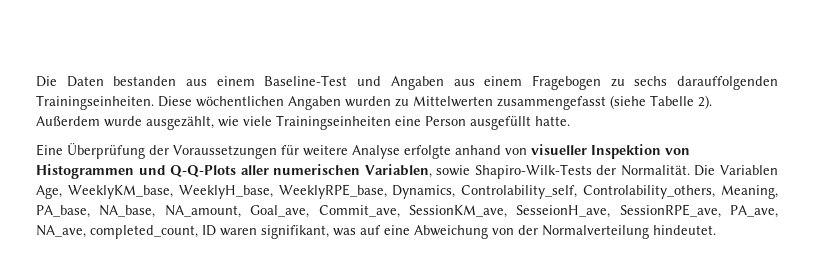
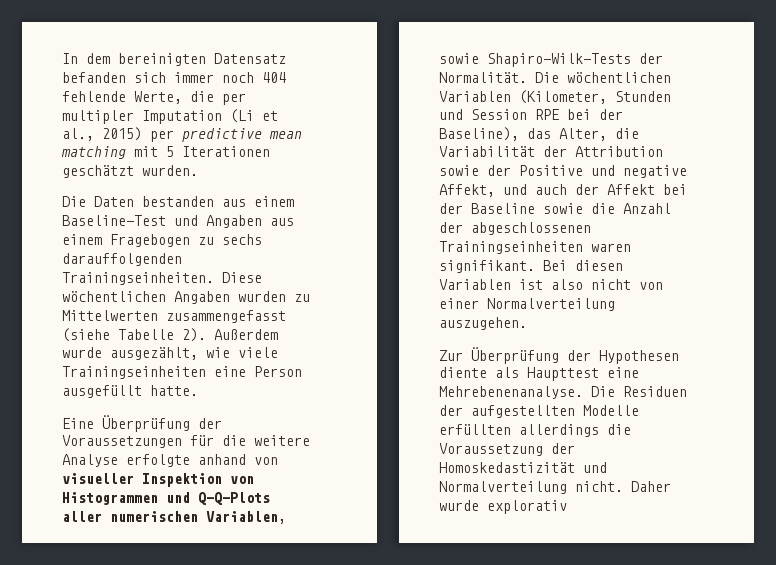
(36, 81) none -> [62,53,286,66] [62,72,286,83] [62,91,246,105] [62,109,278,124] [62,127,302,142] [61,146,270,159] [62,165,198,178] In dem bereinigten Datensatz befanden sich immer noch 404 fehlende Werte, die per multipler Imputation (Li et al., 2015) per predictive mean matching mit 5 Iterationen geschätzt wurden. //
(299, 150) none -> [222,435,246,446] die
[719,165,778,175] [36,184,778,199] [36,204,778,218] [36,225,716,239] Variablen Age, WeeklyKM_base, WeeklyH_base, WeeklyRPE_base, Dynamics, Controlability_self, Controlability_others, Meaning, PA_base, NA_base, NA_amount, Goal_ave, Commit_ave, SessionKM_ave, SesseionH_ave, SessionRPE_ave, PA_ave, NA_ave, completed_count, ID waren signifikant, was auf eine Abweichung von der Normalverteilung hindeutet. -> [567,72,671,83] [439,90,671,104] [439,109,623,120] [439,127,639,141] [439,146,663,157] [439,165,687,178] [439,184,687,197] [439,203,671,214] [439,222,591,235] [439,241,631,254] [439,260,623,273] [439,279,663,290] [439,298,615,311] [439,317,527,330] [439,347,679,364] [439,367,639,381] [439,386,687,399] [439,405,639,418] [439,424,631,437] [439,443,575,456] [439,462,607,473] [439,481,671,494] [439,500,567,514] wöchentlichen Variablen (Kilometer, Stunden und Session RPE bei der Baseline), das Alter, die Variabilität der Attribution sowie der Positive und negative Affekt, und auch der Affekt bei der Baseline sowie die Anzahl der abgeschlossenen Trainingseinheiten waren signifikant. Bei diesen Variablen ist also nicht von einer Normalverteilung auszugehen. // Zur Überprüfung der Hypothesen diente als Haupttest eine Mehrebenenanalyse. Die Residuen der aufgestellten Modelle erfüllten allerdings die Voraussetzung der Homoskedastizität und Normalverteilung nicht. Daher wurde explorativ

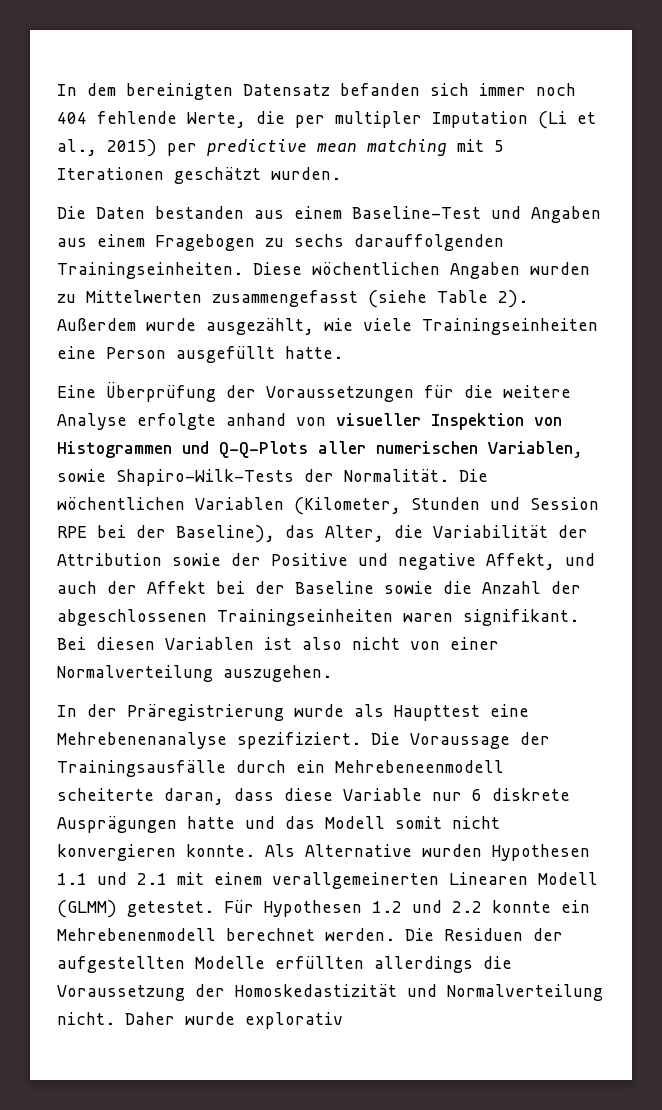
[118,329,174,340] Tabelle -> [437,290,488,303] Table
[439,347,679,364] [439,367,639,381] [439,386,583,399] Zur Überprüfung der Hypothesen diente als Haupttest eine Mehrebenenanalyse. -> [57,704,529,721] [57,732,550,749] [57,760,504,777] [57,788,570,805] [57,816,500,833] [57,844,590,861] [57,872,598,889] [57,900,590,918] [57,928,395,941] In der Präregistrierung wurde als Haupttest eine Mehrebenenanalyse spezifiziert. Die Voraussage der Trainingsausfälle durch ein Mehrebeneenmodell scheiterte daran, dass diese Variable nur 6 diskrete Ausprägungen hatte und das Modell somit nicht konvergieren konnte. Als Alternative wurden Hypothesen 1.1 und 2.1 mit einem verallgemeinerten Linearen Modell (GLMM) getestet. Für Hypothesen 1.2 und 2.2 konnte ein Mehrebenenmodell berechnet werden.

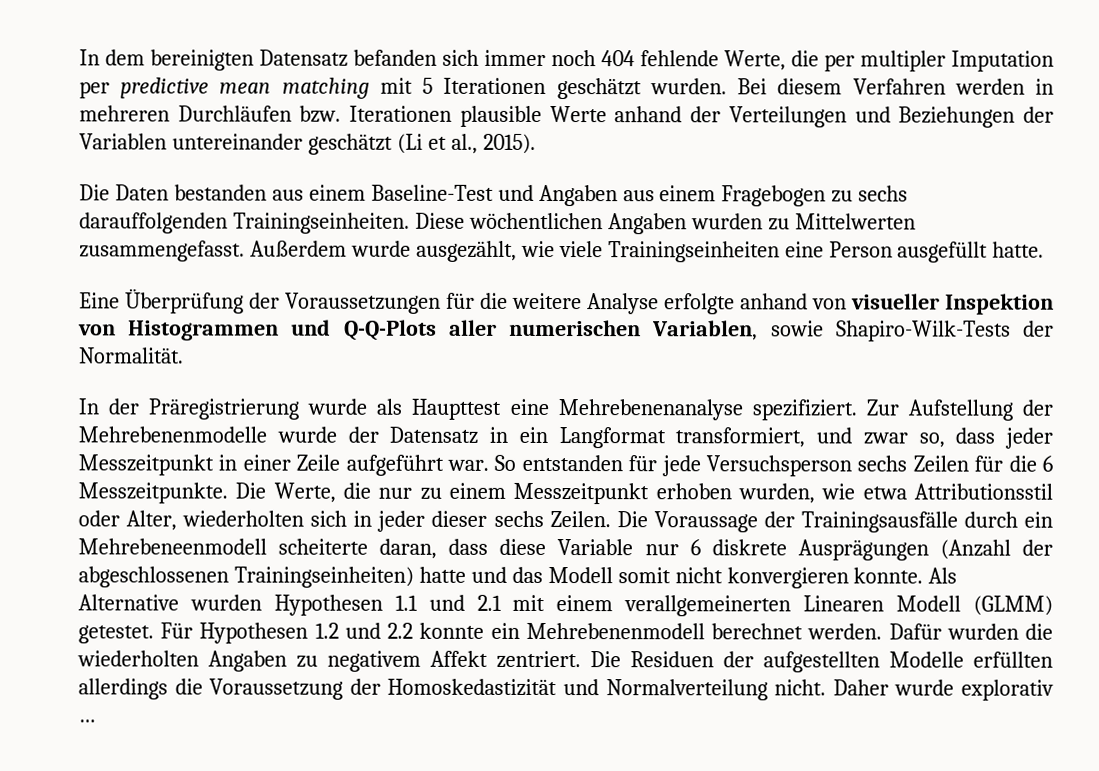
[538,111,596,129] [57,139,157,157] (Li et al., 2015) -> (1054, 61) none
(341, 173) none -> [737,78,1055,95] [79,105,1055,128] [79,133,536,155] Bei diesem Verfahren werden in mehreren Durchläufen bzw. Iterationen plausible Werte anhand der Verteilungen und Beziehungen der Variablen untereinander geschätzt (Li et al., 2015).
[212,290,528,308] zusammengefasst (siehe Table 2). -> [79,240,245,262] zusammengefasst.
[459,469,488,482] [57,497,599,515] [57,525,588,543] [57,553,595,570] [57,581,581,594] [57,609,579,626] [57,637,499,650] [57,665,332,682] Die wöchentlichen Variablen (Kilometer, Stunden und Session RPE bei der Baseline), das Alter, die Variabilität der Attribution sowie der Positive und negative Affekt, und auch der Affekt bei der Baseline sowie die Anzahl der abgeschlossenen Trainingseinheiten waren signifikant. Bei diesen Variablen ist also nicht von einer Normalverteilung auszugehen. -> (184, 355) none
(361, 740) none -> [865,399,1053,421] [78,426,1053,449] [78,454,1053,477] [78,482,1053,505] [78,510,611,532] Zur Aufstellung der Mehrebenenmodelle wurde der Datensatz in ein Langformat transformiert, und zwar so, dass jeder Messzeitpunkt in einer Zeile aufgeführt war. So entstanden für jede Versuchsperson sechs Zeilen für die 6 Messzeitpunkte. Die Werte, die nur zu einem Messzeitpunkt erhoben wurden, wie etwa Attributionsstil oder Alter, wiederholten sich in jeder dieser sechs Zeilen.
(177, 824) none -> [939,539,1053,560] [78,566,414,588] (Anzahl der abgeschlossenen Trainingseinheiten)
(395, 934) none -> [888,623,1054,640] [77,650,581,672] Dafür wurden die wiederholten Angaben zu negativem Affekt zentriert.
(343, 1020) none -> [78,719,96,723] …

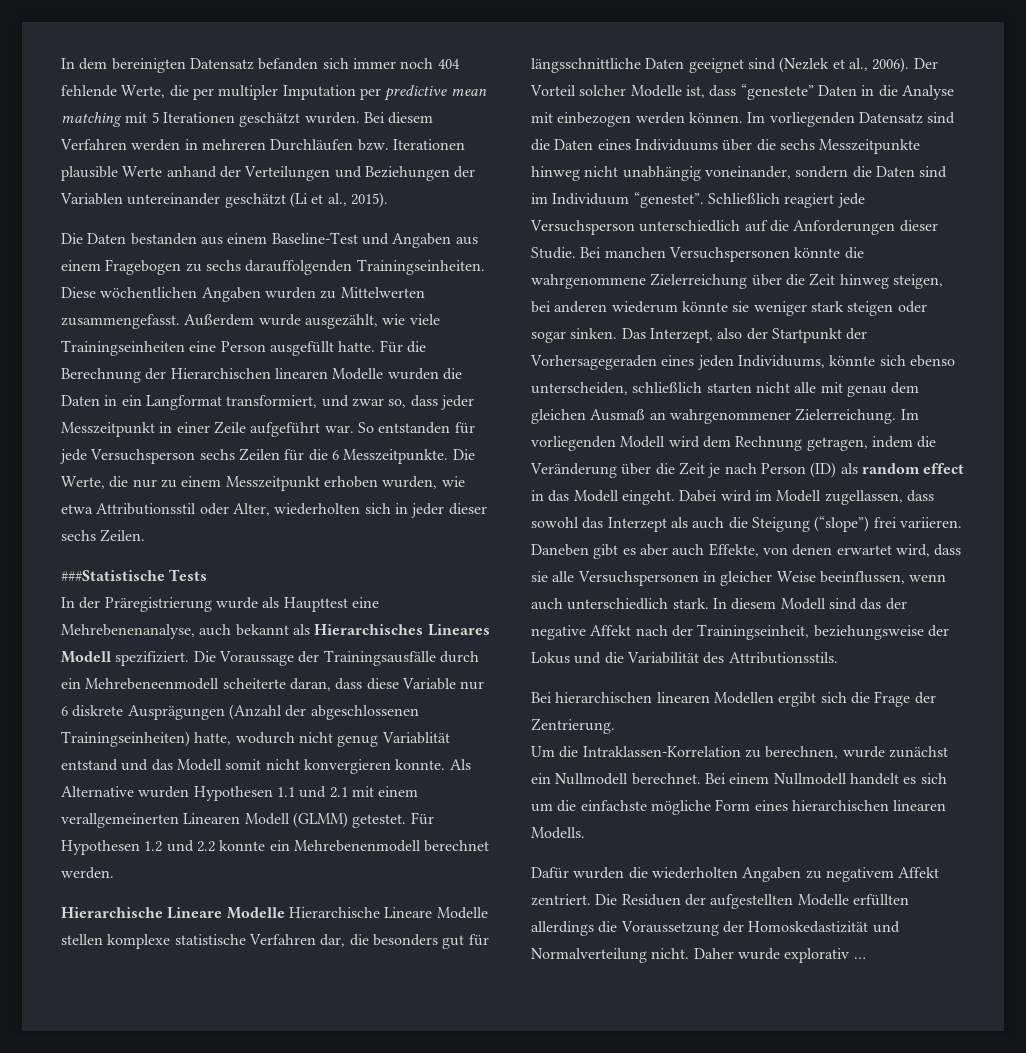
[79,288,1054,315] [78,319,1054,342] [79,347,184,364] [78,398,1053,421] [78,426,479,444] // Eine Überprüfung der Voraussetzungen für die weitere Analyse erfolgte anhand von visueller Inspektion von Histogrammen und Q-Q-Plots aller numerischen Variablen, sowie Shapiro-Wilk-Tests der Normalität. // In der Präregistrierung wurde als Haupttest eine Mehrebenenanalyse spezifiziert. Zur Aufstellung der Mehrebenenmodelle wurde der Datensatz -> [379,340,426,353] [61,368,462,383] [61,395,100,406] Für die Berechnung der Hierarchischen linearen Modelle wurden die Daten
(611, 519) none -> [61,569,208,581] [61,597,379,612] [61,624,490,639] [61,651,190,666] // ###Statistische Tests // In der Präregistrierung wurde als Haupttest eine Mehrebenenanalyse, auch bekannt als Hierarchisches Lineares Modell spezifiziert.
[418,566,466,583] hatte -> [194,732,450,747] [61,759,118,771] hatte, wodurch nicht genug Variablität entstand
(883, 631) none -> [61,907,488,919] [61,934,489,949] [531,57,938,73] [530,84,954,100] [531,112,956,127] [531,139,921,154] [531,166,948,181] [531,192,865,208] [530,220,938,235] [531,247,864,262] [531,273,943,289] [531,301,927,316] [531,328,868,343] [530,355,955,370] [531,382,920,397] [531,408,919,424] [531,436,937,451] [530,462,965,478] [531,490,934,505] [531,516,962,532] [531,543,962,559] [531,571,947,586] [531,598,907,610] [531,624,949,640] [531,652,838,664] [531,691,936,707] [531,718,615,734] [531,746,948,759] [531,773,947,785] [531,799,947,815] [531,827,585,839] // Hierarchische Lineare Modelle Hierarchische Lineare Modelle stellen komplexe statistische Verfahren dar, die besonders gut für längsschnittliche Daten geeignet sind (Nezlek et al., 2006). Der Vorteil solcher Modelle ist, dass “genestete” Daten in die Analyse mit einbezogen werden können. Im vorliegenden Datensatz sind die Daten eines Individuums über die sechs Messzeitpunkte hinweg nicht unabhängig voneinander, sondern die Daten sind im Individuum “genestet”. Schließlich reagiert jede Versuchsperson unterschiedlich auf die Anforderungen dieser Studie. Bei manchen Versuchspersonen könnte die wahrgenommene Zielerreichung über die Zeit hinweg steigen, bei anderen wiederum könnte sie weniger stark steigen oder sogar sinken. Das Interzept, also der Startpunkt der Vorhersagegeraden eines jeden Individuums, könnte sich ebenso unterscheiden, schließlich starten nicht alle mit genau dem gleichen Ausmaß an wahrgenommener Zielerreichung. Im vorliegenden Modell wird dem Rechnung getragen, indem die Veränderung über die Zeit je nach Person (ID) als random effect in das Modell eingeht. Dabei wird im Modell zugellassen, dass sowohl das Interzept als auch die Steigung (“slope”) frei variieren. Daneben gibt es aber auch Effekte, von denen erwartet wird, dass sie alle Versuchspersonen in gleicher Weise beeinflussen, wenn auch unterschiedlich stark. In diesem Modell sind das der negative Affekt nach der Trainingseinheit, beziehungsweise der Lokus und die Variabilität des Attributionsstils. // Bei hierarchischen linearen Modellen ergibt sich die Frage der Zentrierung. // Um die Intraklassen-Korrelation zu berechnen, wurde zunächst ein Nullmodell berechnet. Bei einem Nullmodell handelt es sich um die einfachste mögliche Form eines hierarchischen linearen Modells. //

